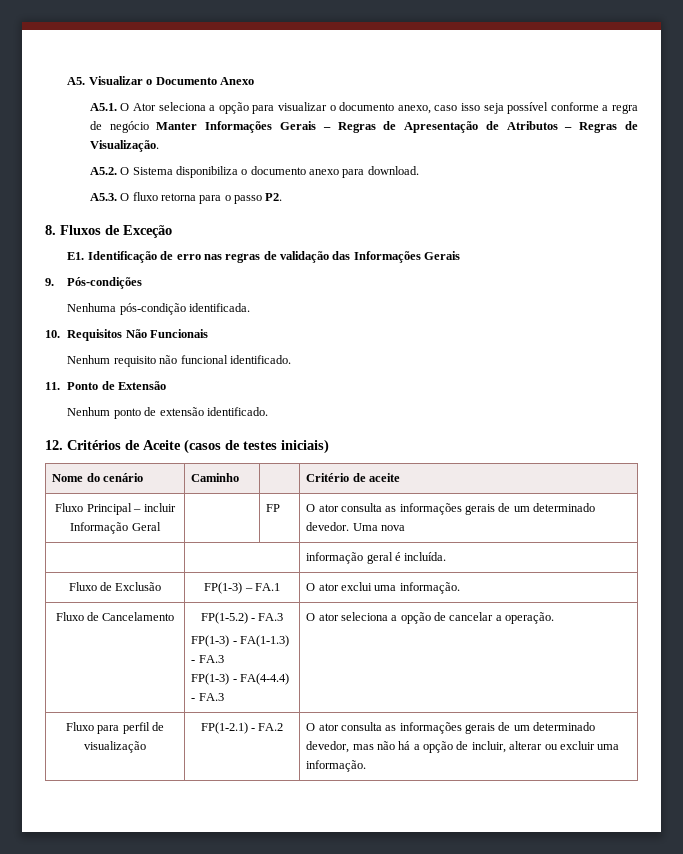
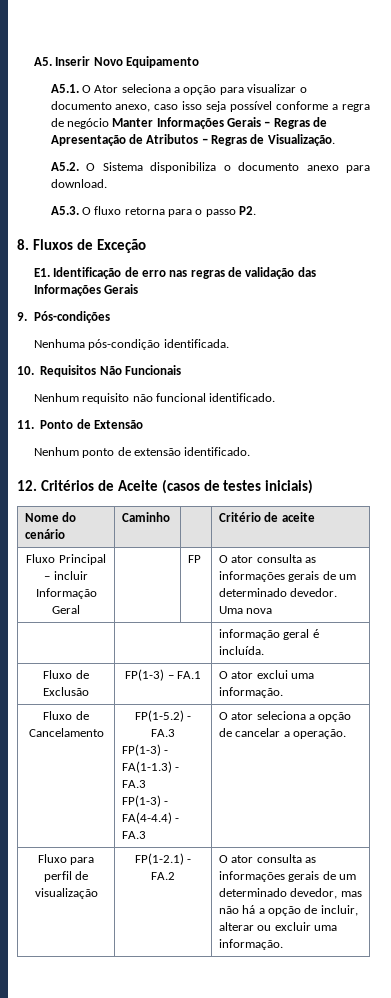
[88,76,254,85] Visualizar o Documento Anexo -> [55,56,199,68] Inserir Novo Equipamento

